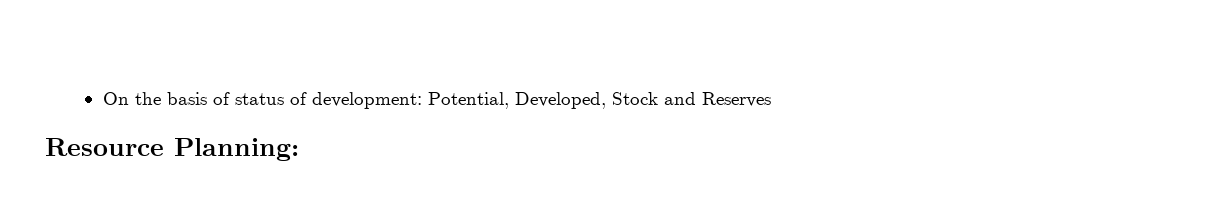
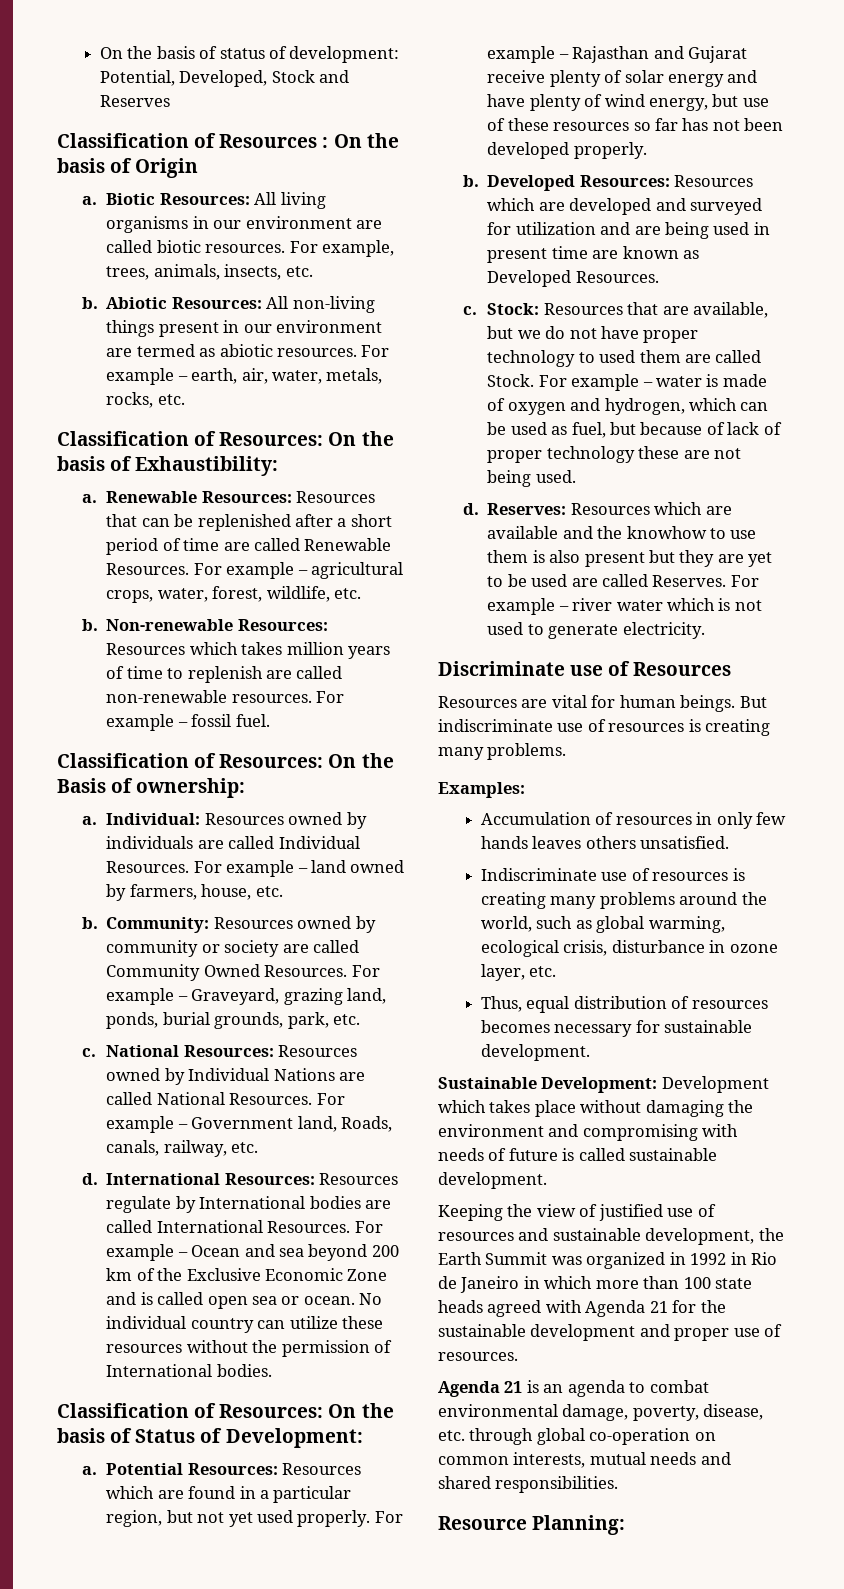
(771, 99) none -> [57,133,399,148] [57,158,199,178] [81,192,326,209] [106,216,383,233] [106,240,395,257] [106,264,313,280] [81,296,375,313] [106,320,383,337] [106,344,390,357] [106,368,383,385] [106,392,185,408] [57,431,394,446] [57,456,279,476] [81,491,376,503] [106,514,392,531] [106,538,392,555] [106,562,404,579] [106,586,362,603] [81,619,328,631] [106,642,391,659] [106,666,343,683] [106,690,345,703] [106,714,270,731] [57,753,394,768] [57,778,246,798] [81,812,367,829] [106,836,360,849] [106,860,405,877] [106,884,283,901] [81,916,376,933] [106,940,360,957] [106,964,380,981] [106,988,387,1005] [106,1012,361,1029] [81,1045,358,1057] [106,1068,366,1085] [106,1092,345,1105] [106,1116,393,1133] [106,1140,259,1157] [81,1173,399,1185] [106,1196,392,1213] [106,1220,383,1233] [106,1244,399,1261] [106,1268,388,1281] [106,1292,383,1309] [106,1316,384,1333] [106,1340,393,1357] [106,1364,272,1377] [57,1403,394,1418] [57,1428,363,1448] [81,1463,362,1475] [106,1486,352,1503] [106,1510,403,1527] [487,46,748,63] [487,70,758,87] [487,94,769,111] [487,118,784,131] [487,142,647,159] [462,175,754,191] [487,198,763,215] [487,222,770,239] [487,246,700,263] [487,270,659,287] [462,302,769,318] [487,326,699,343] [487,350,762,367] [487,374,767,391] [487,398,769,415] [487,422,782,438] [487,446,742,463] [487,470,576,487] [462,502,732,515] [487,526,757,539] [487,550,773,567] [487,574,759,587] [487,598,762,615] [487,622,705,639] [438,661,732,676] [438,695,767,712] [438,719,771,736] [438,743,567,760] [438,782,525,798] [480,812,787,829] [480,836,730,849] [480,868,745,881] [480,892,767,909] [480,916,725,933] [480,940,778,957] [480,964,557,981] [480,996,768,1013] [480,1020,753,1037] [480,1044,590,1061] [438,1076,769,1093] [438,1100,754,1117] [438,1124,739,1141] [438,1148,718,1161] [438,1172,547,1189] [438,1204,716,1221] [438,1228,784,1245] [438,1252,778,1269] [438,1276,753,1293] [438,1300,726,1317] [438,1324,783,1341] [438,1352,518,1361] [438,1380,709,1397] [438,1404,764,1421] [438,1428,716,1445] [438,1452,731,1468] [438,1476,619,1493] // Classification of Resources : On the basis of Origin // a. Biotic Resources: All living organisms in our environment are called biotic resources. For example, trees, animals, insects, etc. // b. Abiotic Resources: All non-living things present in our environment are termed as abiotic resources. For example – earth, air, water, metals, rocks, etc. // Classification of Resources: On the basis of Exhaustibility: // a. Renewable Resources: Resources that can be replenished after a short period of time are called Renewable Resources. For example – agricultural crops, water, forest, wildlife, etc. // b. Non-renewable Resources: Resources which takes million years of time to replenish are called non-renewable resources. For example – fossil fuel. // Classification of Resources: On the Basis of ownership: // a. Individual: Resources owned by individuals are called Individual Resources. For example – land owned by farmers, house, etc. // b. Community: Resources owned by community or society are called Community Owned Resources. For example – Graveyard, grazing land, ponds, burial grounds, park, etc. // c. National Resources: Resources owned by Individual Nations are called National Resources. For example – Government land, Roads, canals, railway, etc. // d. International Resources: Resources regulate by International bodies are called International Resources. For example – Ocean and sea beyond 200 km of the Exclusive Economic Zone and is called open sea or ocean. No individual country can utilize these resources without the permission of International bodies. // Classification of Resources: On the basis of Status of Development: // a. Potential Resources: Resources which are found in a particular region, but not yet used properly. For example – Rajasthan and Gujarat receive plenty of solar energy and have plenty of wind energy, but use of these resources so far has not been developed properly. // b. Developed Resources: Resources which are developed and surveyed for utilization and are being used in present time are known as Developed Resources. // c. Stock: Resources that are available, but we do not have proper technology to used them are called Stock. For example – water is made of oxygen and hydrogen, which can be used as fuel, but because of lack of proper technology these are not being used. // d. Reserves: Resources which are available and the knowhow to use them is also present but they are yet to be used are called Reserves. For example – river water which is not used to generate electricity. // Discriminate use of Resources // Resources are vital for human beings. But indiscriminate use of resources is creating many problems. // Examples: // Accumulation of resources in only few hands leaves others unsatisfied. // Indiscriminate use of resources is creating many problems around the world, such as global warming, ecological crisis, disturbance in ozone layer, etc. // Thus, equal distribution of resources becomes necessary for sustainable development. // Sustainable Development: Development which takes place without damaging the environment and compromising with needs of future is called sustainable development. // Keeping the view of justified use of resources and sustainable development, the Earth Summit was organized in 1992 in Rio de Janeiro in which more than 100 state heads agreed with Agenda 21 for the sustainable development and proper use of resources. // Agenda 21 is an agenda to combat environmental damage, poverty, disease, etc. through global co-operation on common interests, mutual needs and shared responsibilities.

